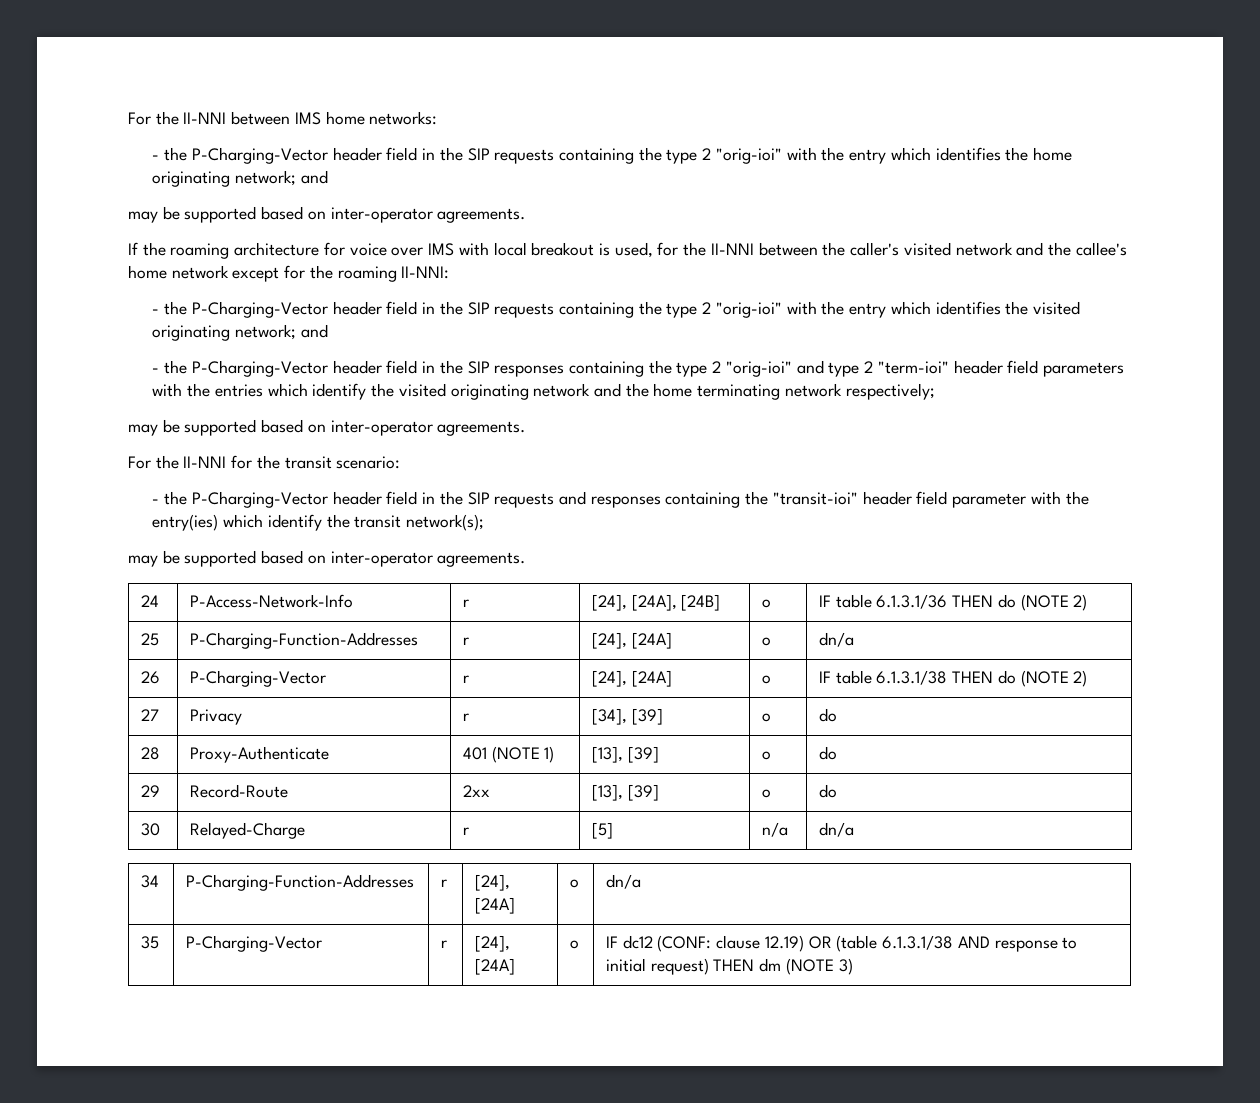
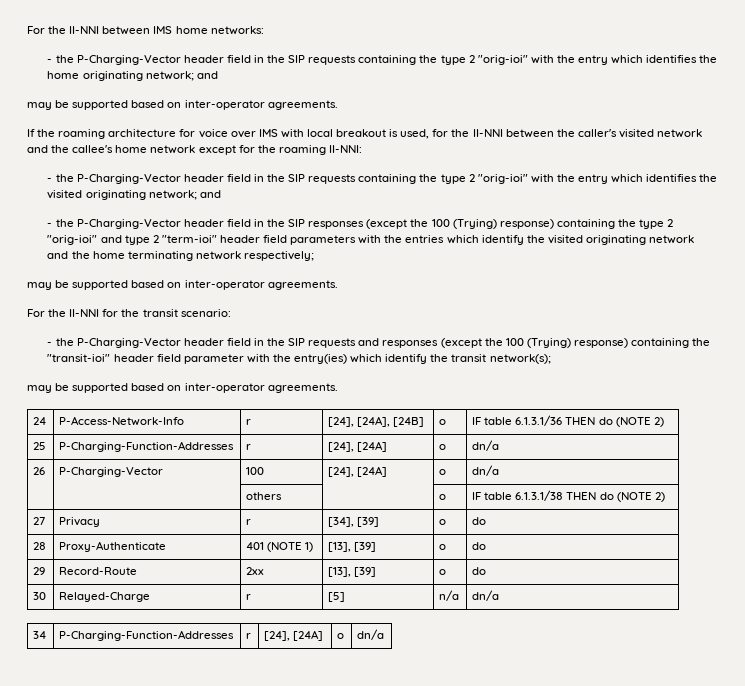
(565, 371) none -> [366,219,554,229] (except the 100 (Trying) response)
(661, 502) none -> [440,338,628,348] (except the 100 (Trying) response)
[463,675,470,683] [592,670,672,687] [762,675,772,684] r | [24], [24A] | o -> [246,467,265,475] [328,466,388,477] [439,469,447,475] [472,465,500,476] [246,492,283,500] [439,494,447,500] 100 | [24], [24A] | o | dn/a // | | others | | o
[141,936,160,949] [186,935,323,952] [441,940,448,948] [475,935,511,952] [475,958,516,975] [570,940,580,949] [606,935,1078,952] [606,958,853,975] // 35 | P-Charging-Vector | r | [24], [24A] | o | IF dc12 (CONF: clause 12.19) OR (table 6.1.3.1/38 AND response to initial request) THEN dm (NOTE 3) -> (385, 634) none

